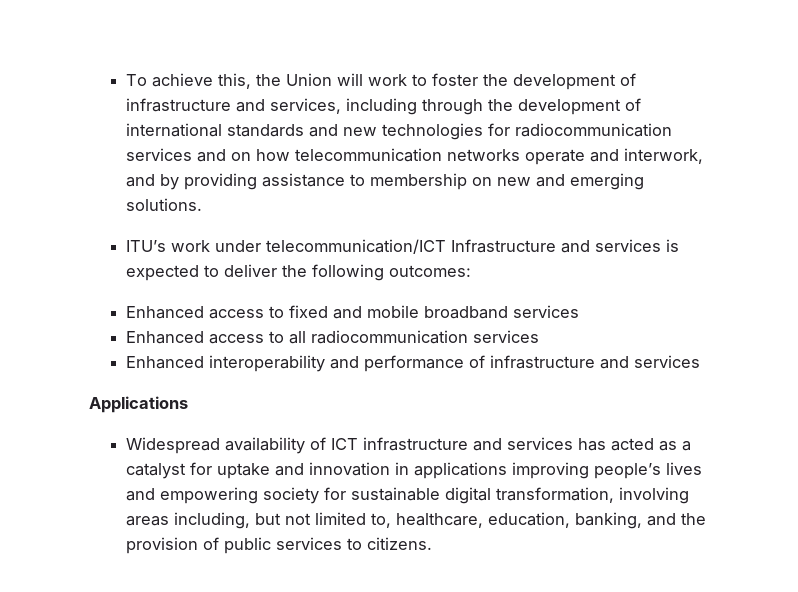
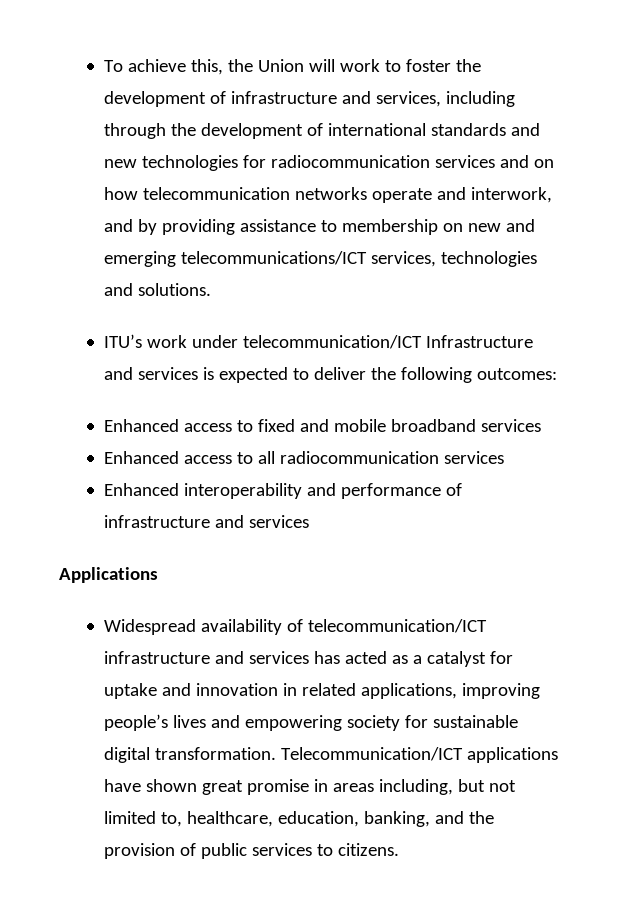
(644, 181) none -> [180,251,537,267] [103,283,133,296] telecommunications/ICT services, technologies and
[330,438,358,450] ICT -> [307,619,487,633] telecommunication/ICT
[413,462,507,479] applications -> [301,683,457,699] related applications,
[495,487,689,504] transformation, involving -> [154,747,558,763] [103,779,328,795] transformation. Telecommunication/ICT applications have shown great promise in

